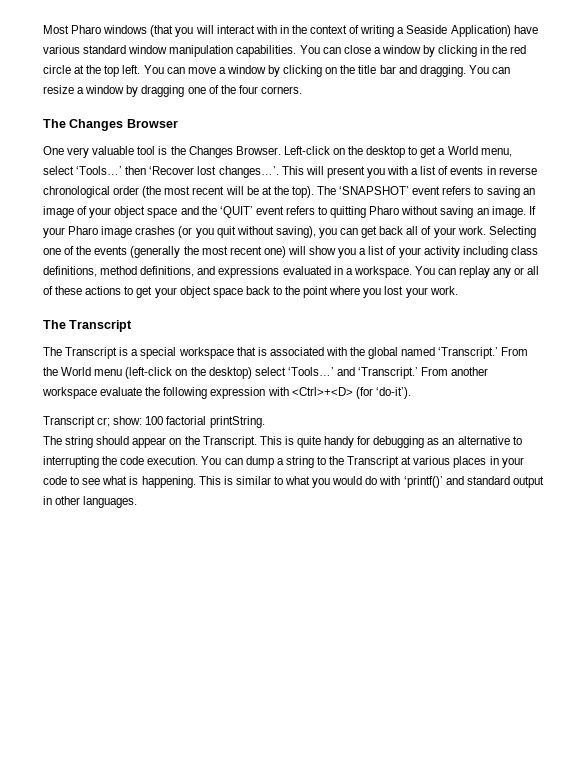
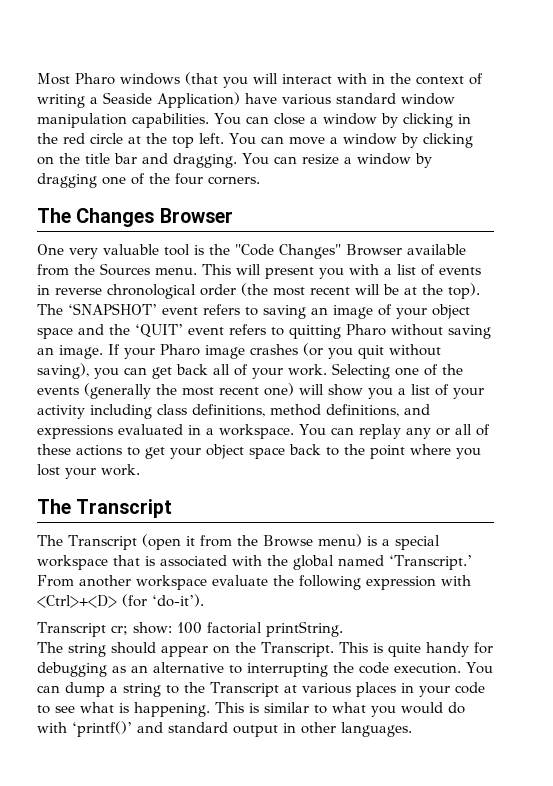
[188,146,512,158] [43,166,279,178] Changes Browser. Left-click on the desktop to get a World menu, select ‘Tools…’ then ‘Recover lost changes…’. -> [235,244,466,259] [37,263,197,276] "Code Changes" Browser available from the Sources menu.
(118, 353) none -> [141,534,362,550] (open it from the Browse menu)
[43,367,449,379] the World menu (left-click on the desktop) select ‘Tools…’ and ‘Transcript.’ From -> (74, 581) none

